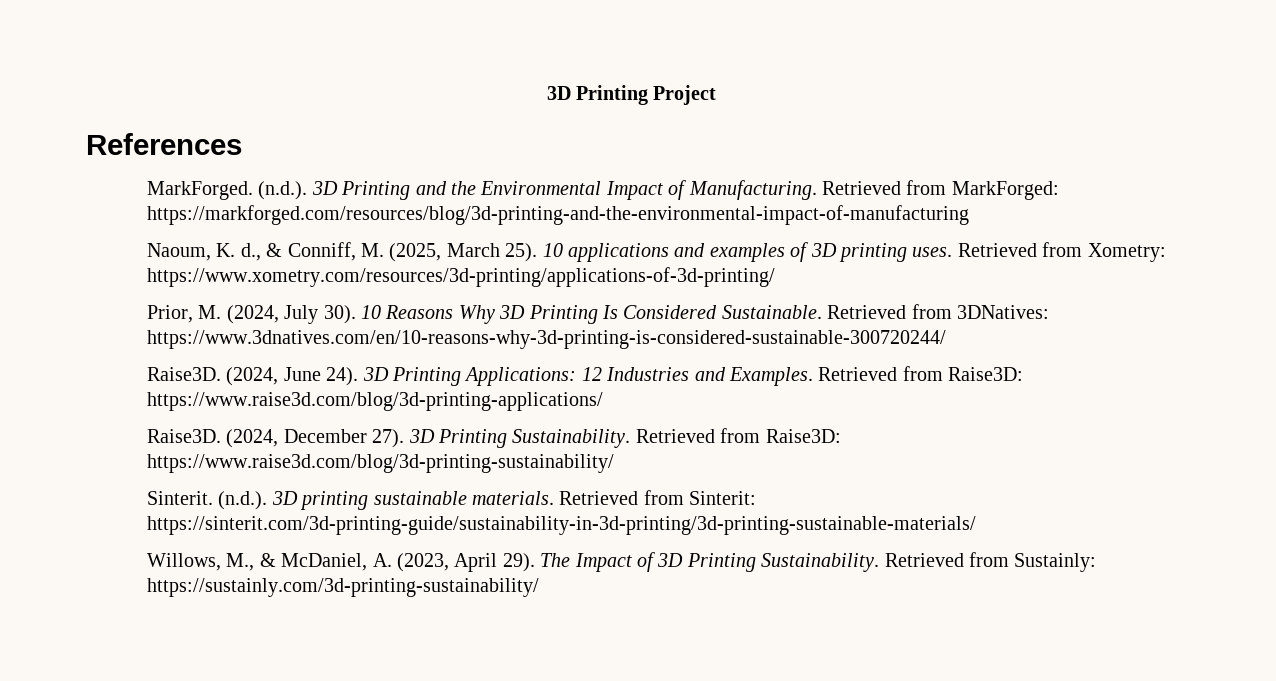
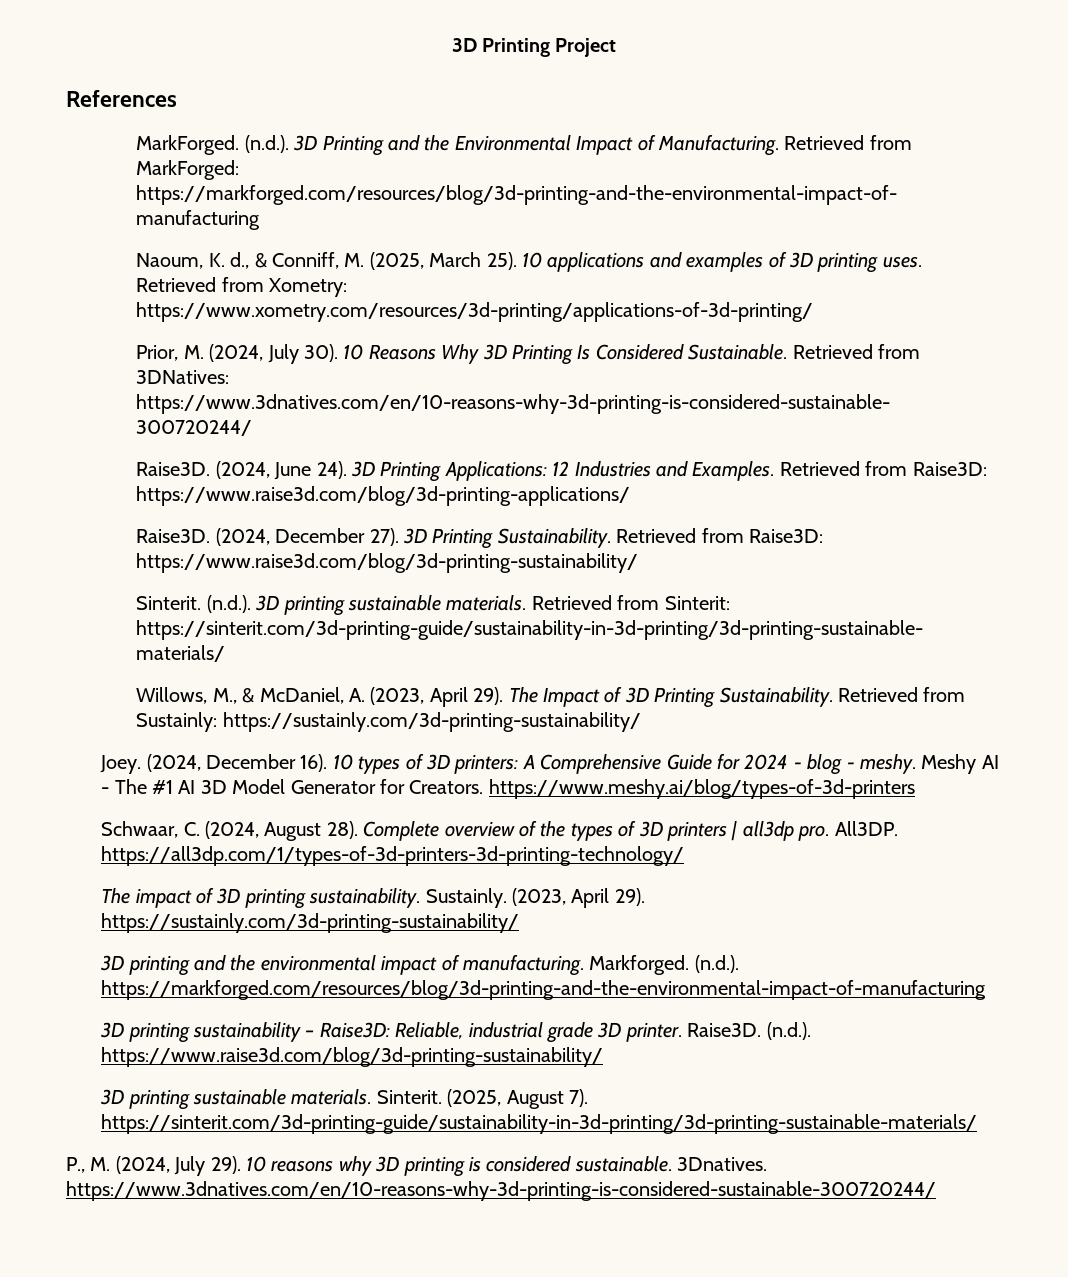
(540, 587) none -> [100,754,999,775] [101,779,915,799] [101,821,898,841] [101,846,685,866] [101,888,645,909] [101,913,520,933] [100,955,739,976] [101,980,987,1000] [100,1022,811,1043] [101,1047,604,1067] [100,1089,588,1110] [101,1114,978,1134] [66,1156,768,1177] [66,1181,936,1201] // Joey. (2024, December 16). 10 types of 3D printers: A Comprehensive Guide for 2024 - blog - meshy. Meshy AI - The #1 AI 3D Model Generator for Creators. https://www.meshy.ai/blog/types-of-3d-printers // Schwaar, C. (2024, August 28). Complete overview of the types of 3D printers | all3dp pro. All3DP. https://all3dp.com/1/types-of-3d-printers-3d-printing-technology/ // The impact of 3D printing sustainability. Sustainly. (2023, April 29). https://sustainly.com/3d-printing-sustainability/ // 3D printing and the environmental impact of manufacturing. Markforged. (n.d.). https://markforged.com/resources/blog/3d-printing-and-the-environmental-impact-of-manufacturing // 3D printing sustainability – Raise3D: Reliable, industrial grade 3D printer. Raise3D. (n.d.). https://www.raise3d.com/blog/3d-printing-sustainability/ // 3D printing sustainable materials. Sinterit. (2025, August 7). https://sinterit.com/3d-printing-guide/sustainability-in-3d-printing/3d-printing-sustainable-materials/ // P., M. (2024, July 29). 10 reasons why 3D printing is considered sustainable. 3Dnatives. https://www.3dnatives.com/en/10-reasons-why-3d-printing-is-considered-sustainable-300720244/

